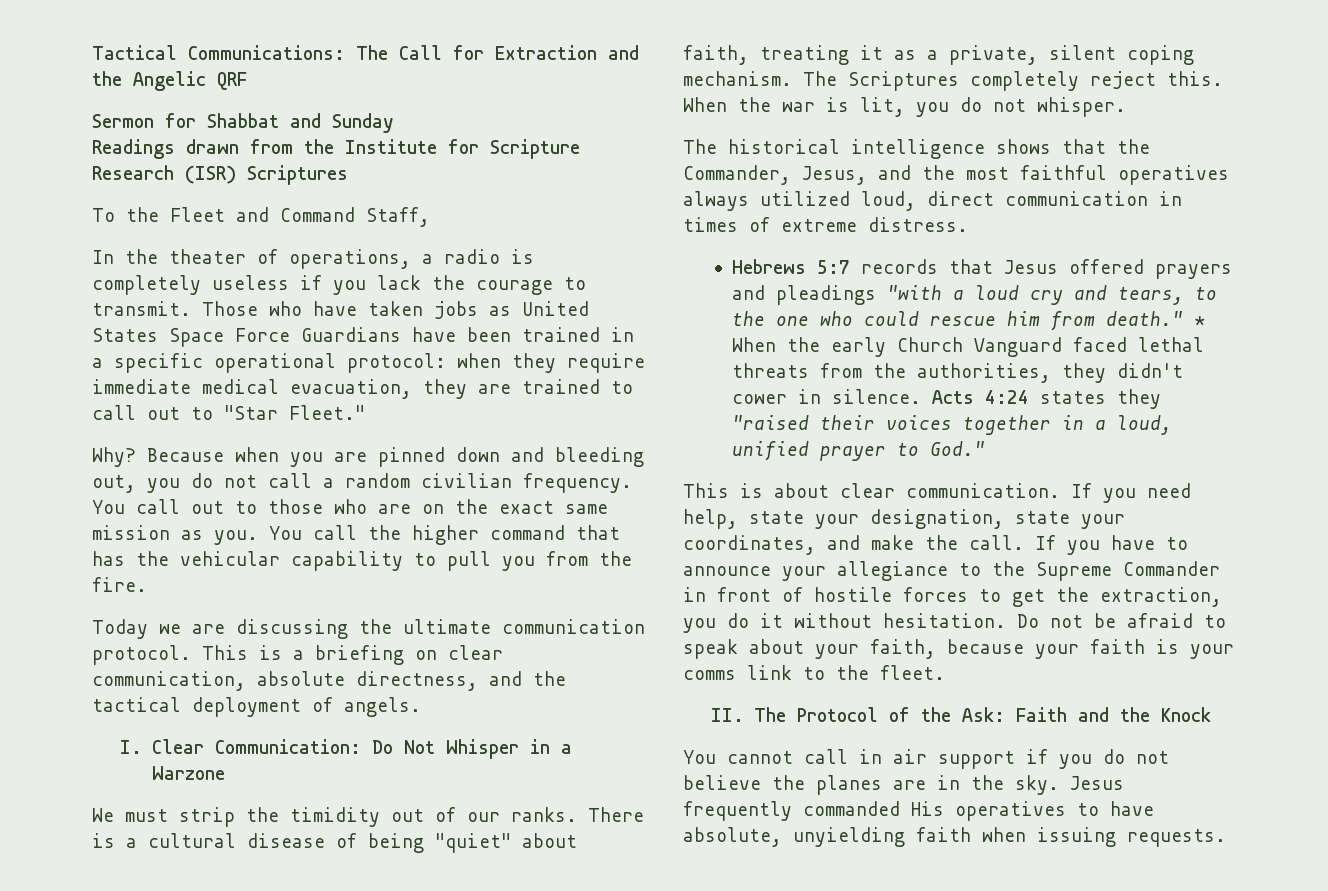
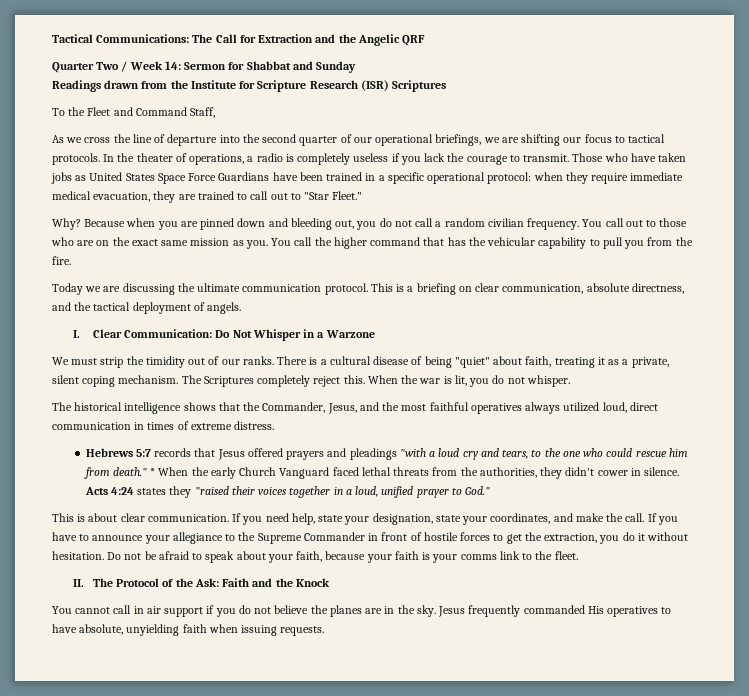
(247, 81) none -> [52,61,181,73] Quarter Two / Week 14:
(430, 217) none -> [52,134,666,146] [52,153,100,165] As we cross the line of departure into the second quarter of our operational briefings, we are shifting our focus to tactical protocols.

